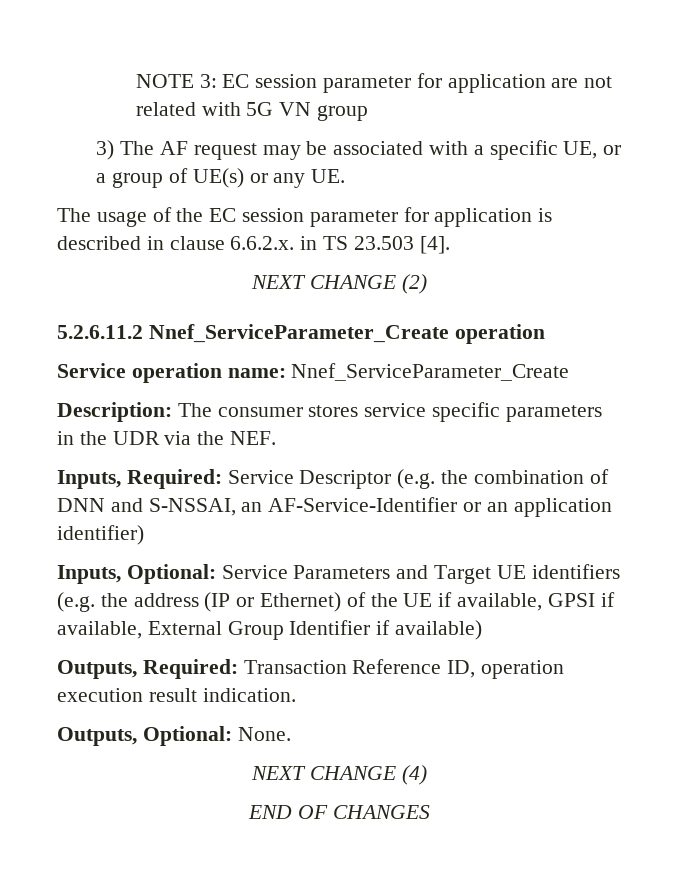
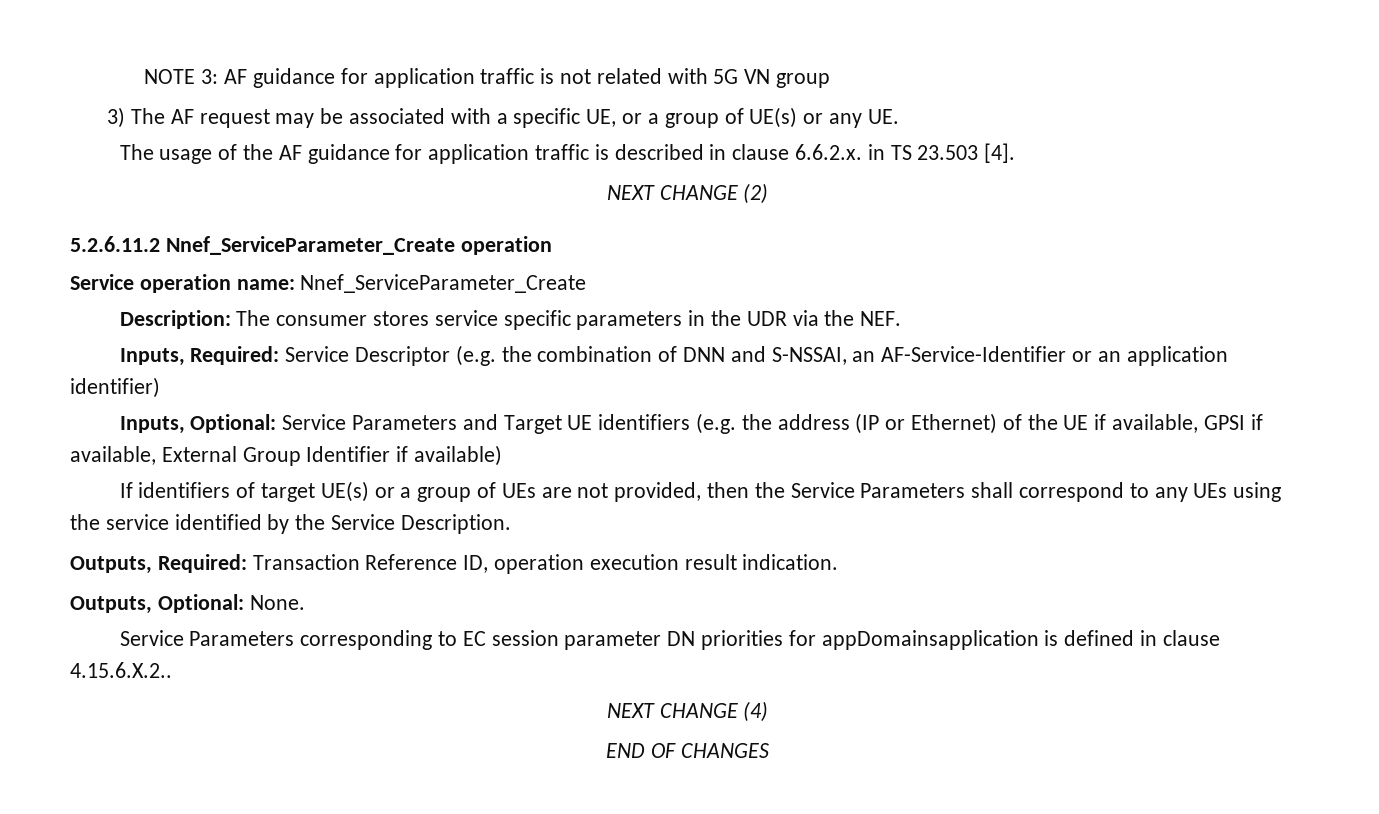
[222,73,579,93] EC session parameter for application are -> [224,68,555,88] AF guidance for application traffic is
[209,207,533,227] EC session parameter for application -> [278,144,590,164] AF guidance for application traffic
(483, 630) none -> [119,481,1282,502] [70,514,511,534] // If identifiers of target UE(s) or a group of UEs are not provided, then the Service Parameters shall correspond to any UEs using the service identified by the Service Description.
(291, 734) none -> [119,630,1220,650] [70,662,172,678] // Service Parameters corresponding to EC session parameter DN priorities for appDomainsapplication is defined in clause 4.15.6.X.2..

